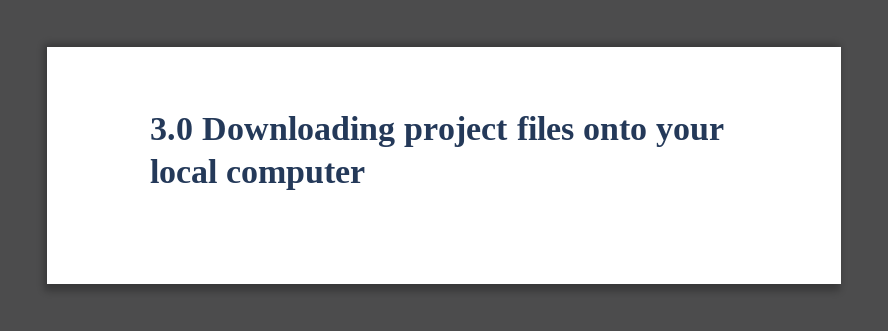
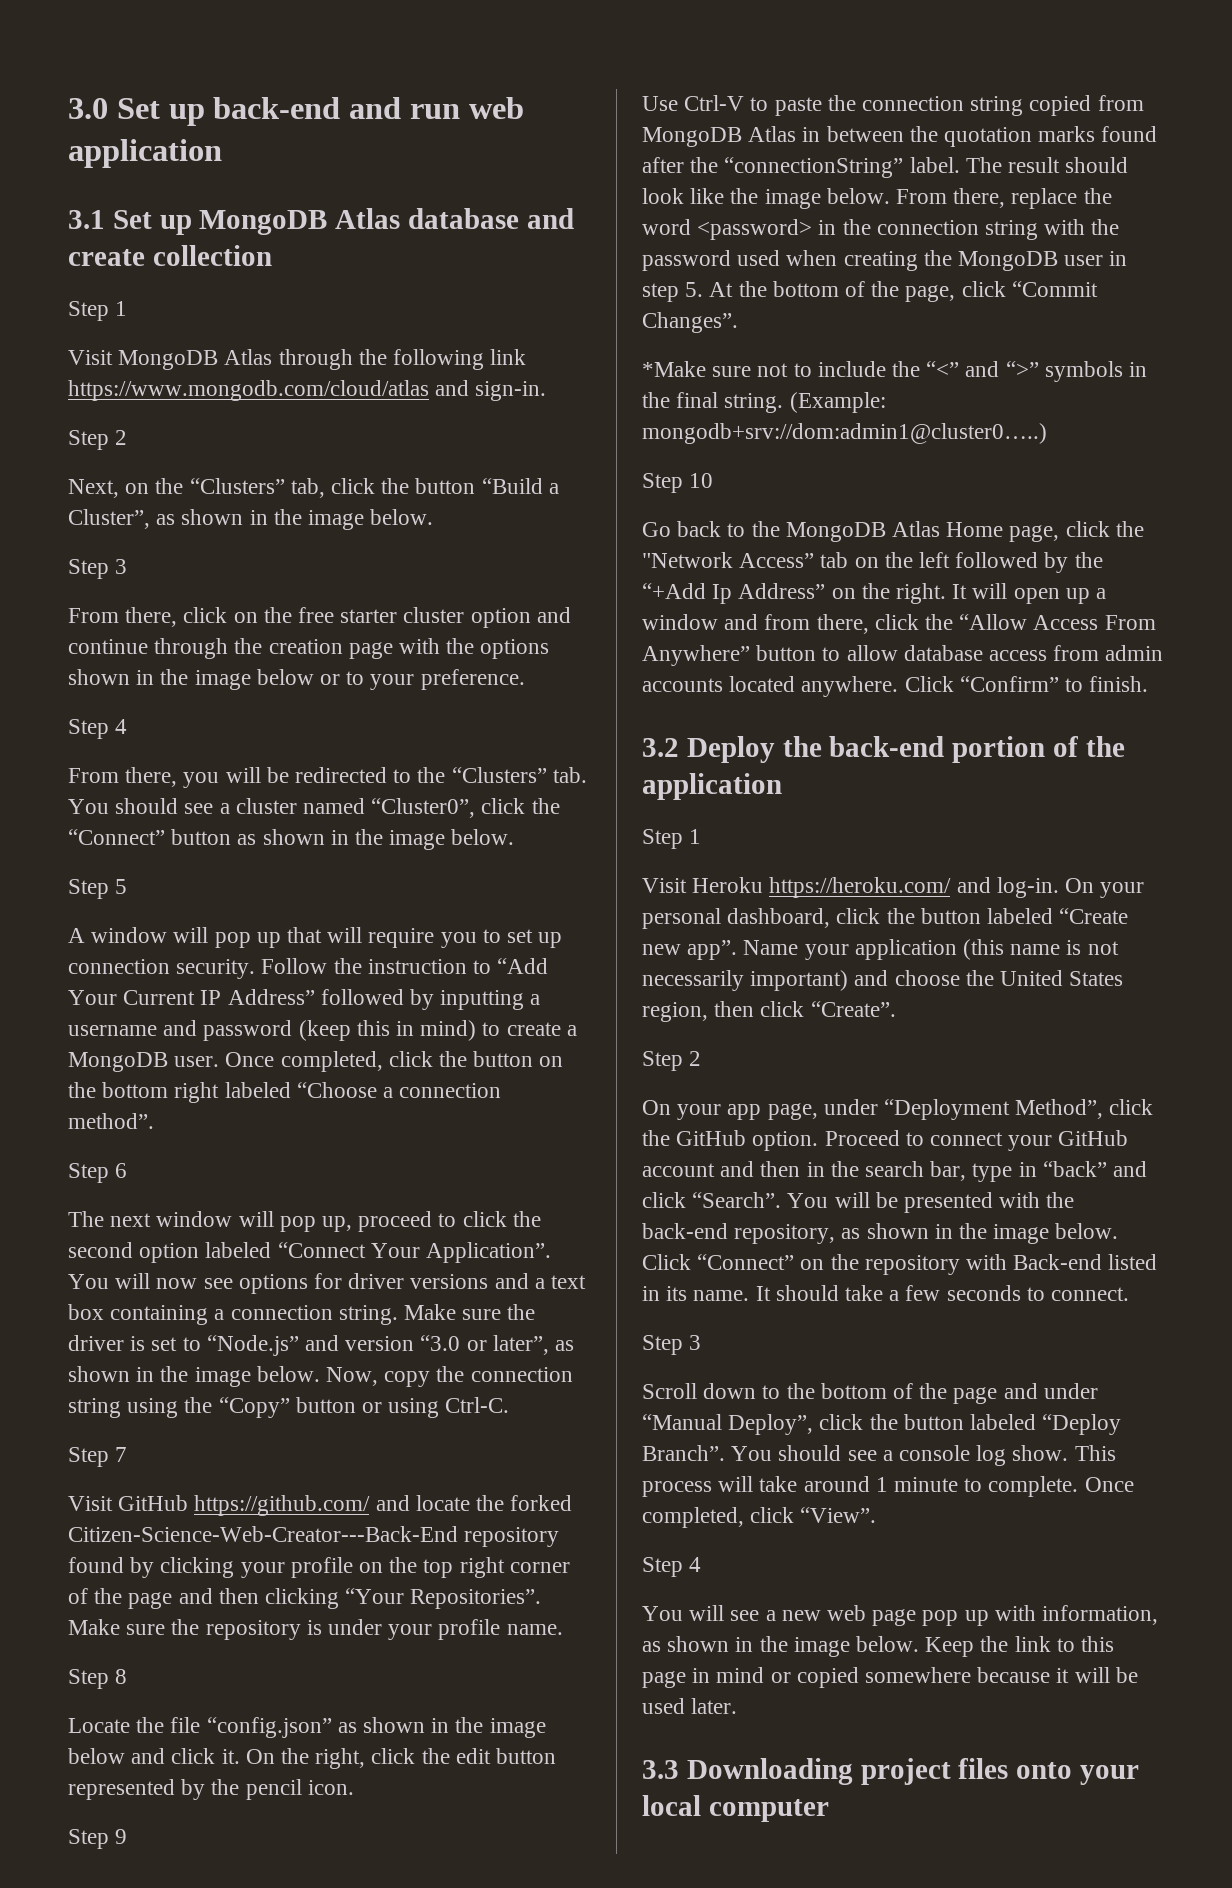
(193, 129) none -> [116,97,524,126] [68,139,222,168] [68,208,574,235] [68,245,272,266] [68,301,128,321] [68,349,527,370] [68,380,547,401] [68,430,128,450] [68,478,559,498] [68,509,434,530] [68,559,128,579] [68,607,571,628] [68,638,550,659] [68,669,525,690] [68,719,128,739] [68,767,587,788] [68,798,560,818] [68,829,515,850] [68,879,128,899] [68,927,563,948] [68,958,549,979] [68,989,541,1010] [68,1020,577,1041] [68,1051,564,1072] [68,1082,502,1103] [68,1113,154,1129] [68,1163,128,1183] [68,1211,541,1232] [68,1242,552,1263] [68,1273,587,1294] [68,1304,536,1325] [68,1335,575,1356] [68,1366,573,1387] [68,1397,510,1418] [68,1447,128,1467] [68,1495,573,1516] [68,1526,560,1547] [68,1557,570,1578] [68,1588,542,1609] [68,1619,563,1640] [68,1669,128,1689] [68,1717,546,1738] [68,1748,557,1769] [68,1779,354,1800] [68,1829,128,1849] [642,95,1144,116] [642,126,1158,147] [642,157,1129,178] [642,188,1112,209] [642,219,1120,240] [642,250,1128,271] [642,281,1098,302] [642,312,738,333] [642,361,1148,382] [642,392,886,413] [642,423,1047,444] [642,473,714,493] [642,521,1144,542] [642,552,1103,573] [642,583,1107,604] [642,614,1156,634] [642,645,1164,666] [642,676,1149,697] [642,736,1125,763] [642,773,782,800] [642,829,702,849] [642,877,1145,898] [642,908,1129,929] [642,939,1119,960] [642,970,1124,991] [642,1001,896,1022] [642,1051,702,1071] [642,1099,1154,1120] [642,1130,1129,1151] [642,1161,1148,1182] [642,1192,1075,1213] [642,1223,1119,1244] [642,1254,1158,1275] [642,1285,1130,1301] [642,1335,702,1355] [642,1383,1098,1404] [642,1414,1122,1435] [642,1445,1116,1466] [642,1476,1134,1497] [642,1507,877,1528] [642,1557,702,1577] [642,1605,1159,1626] [642,1636,1115,1657] [642,1667,1138,1688] [642,1698,738,1714] [642,1760,679,1779] Set up back-end and run web application // 3.1 Set up MongoDB Atlas database and create collection // Step 1 // Visit MongoDB Atlas through the following link https://www.mongodb.com/cloud/atlas and sign-in. // Step 2 // Next, on the “Clusters” tab, click the button “Build a Cluster”, as shown in the image below. // Step 3 // From there, click on the free starter cluster option and continue through the creation page with the options shown in the image below or to your preference. // Step 4 // From there, you will be redirected to the “Clusters” tab. You should see a cluster named “Cluster0”, click the “Connect” button as shown in the image below. // Step 5 // A window will pop up that will require you to set up connection security. Follow the instruction to “Add Your Current IP Address” followed by inputting a username and password (keep this in mind) to create a MongoDB user. Once completed, click the button on the bottom right labeled “Choose a connection method”. // Step 6 // The next window will pop up, proceed to click the second option labeled “Connect Your Application”. You will now see options for driver versions and a text box containing a connection string. Make sure the driver is set to “Node.js” and version “3.0 or later”, as shown in the image below. Now, copy the connection string using the “Copy” button or using Ctrl-C. // Step 7 // Visit GitHub https://github.com/ and locate the forked Citizen-Science-Web-Creator---Back-End repository found by clicking your profile on the top right corner of the page and then clicking “Your Repositories”. Make sure the repository is under your profile name. // Step 8 // Locate the file “config.json” as shown in the image below and click it. On the right, click the edit button represented by the pencil icon. // Step 9 // Use Ctrl-V to paste the connection string copied from MongoDB Atlas in between the quotation marks found after the “connectionString” label. The result should look like the image below. From there, replace the word <password> in the connection string with the password used when creating the MongoDB user in step 5. At the bottom of the page, click “Commit Changes”. // *Make sure not to include the “<” and “>” symbols in the final string. (Example: mongodb+srv://dom:admin1@cluster0…..) // Step 10 // Go back to the MongoDB Atlas Home page, click the "Network Access” tab on the left followed by the “+Add Ip Address” on the right. It will open up a window and from there, click the “Allow Access From Anywhere” button to allow database access from admin accounts located anywhere. Click “Confirm” to finish. // 3.2 Deploy the back-end portion of the application // Step 1 // Visit Heroku https://heroku.com/ and log-in. On your personal dashboard, click the button labeled “Create new app”. Name your application (this name is not necessarily important) and choose the United States region, then click “Create”. // Step 2 // On your app page, under “Deployment Method”, click the GitHub option. Proceed to connect your GitHub account and then in the search bar, type in “back” and click “Search”. You will be presented with the back-end repository, as shown in the image below. Click “Connect” on the repository with Back-end listed in its name. It should take a few seconds to connect. // Step 3 // Scroll down to the bottom of the page and under “Manual Deploy”, click the button labeled “Deploy Branch”. You should see a console log show. This process will take around 1 minute to complete. Once completed, click “View”. // Step 4 // You will see a new web page pop up with information, as shown in the image below. Keep the link to this page in mind or copied somewhere because it will be used later. // 3.3

